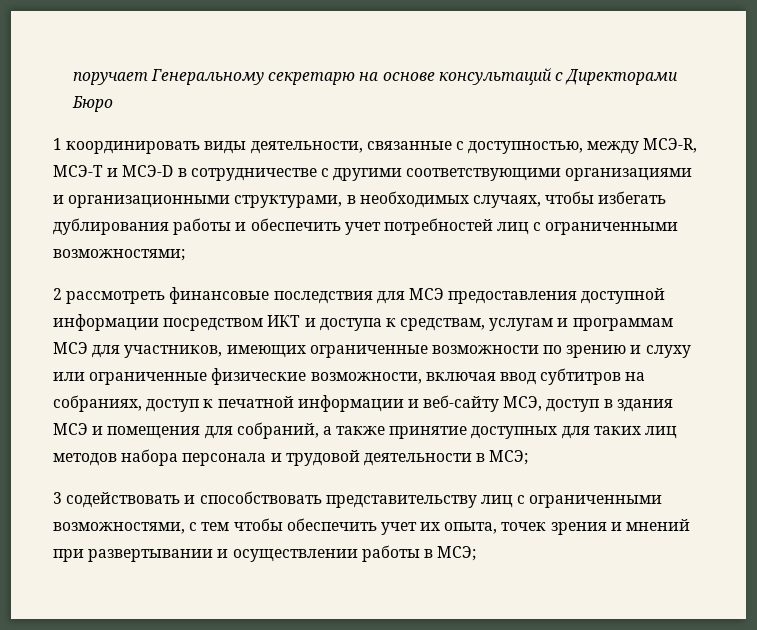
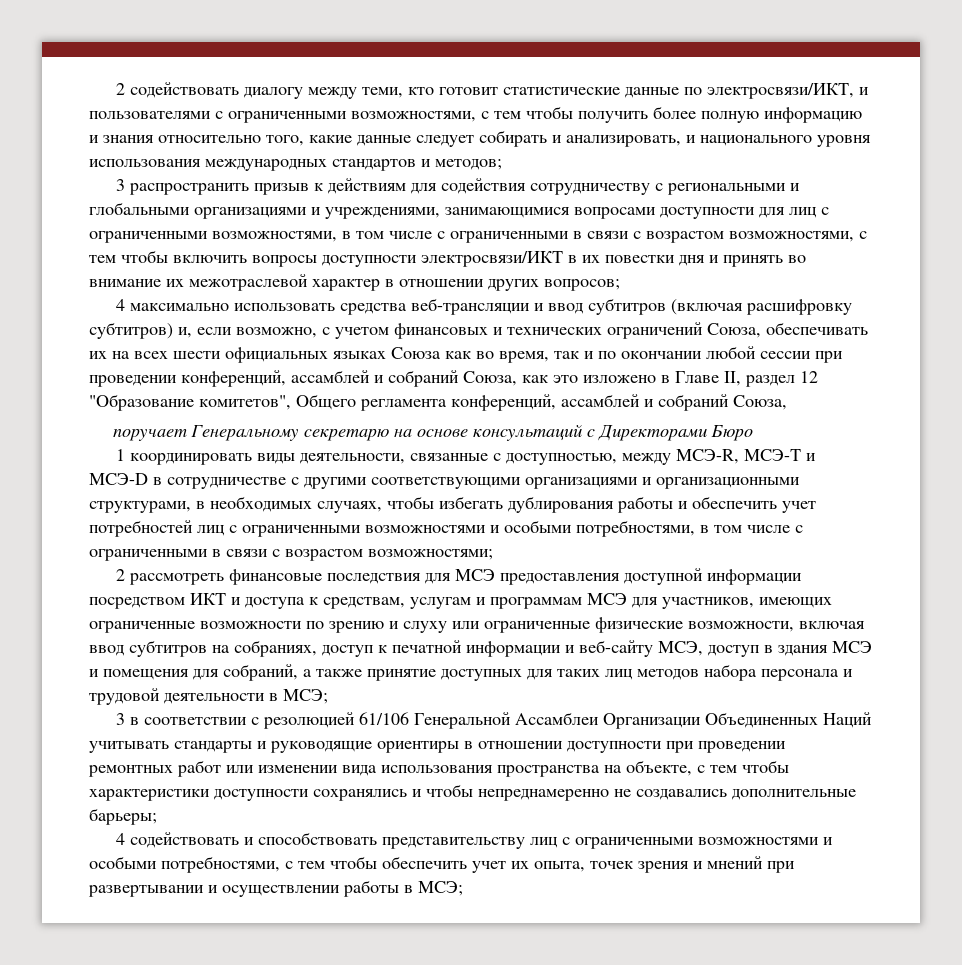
(72, 78) none -> [116,82,870,99] [89,106,862,123] [89,130,871,147] [89,159,502,171] [116,178,801,195] [89,202,829,219] [89,231,867,243] [89,250,806,267] [89,274,620,291] [116,298,853,315] [89,322,868,339] [89,346,843,363] [89,370,818,387] [89,394,787,411] 2 содействовать диалогу между теми, кто готовит статистические данные по электросвязи/ИКТ, и пользователями с ограниченными возможностями, с тем чтобы получить более полную информацию и знания относительно того, какие данные следует собирать и анализировать, и национального уровня использования международных стандартов и методов; // 3 распространить призыв к действиям для содействия сотрудничеству с региональными и глобальными организациями и учреждениями, занимающимися вопросами доступности для лиц с ограниченными возможностями, в том числе с ограниченными в связи с возрастом возможностями, с тем чтобы включить вопросы доступности электросвязи/ИКТ в их повестки дня и принять во внимание их межотраслевой характер в отношении других вопросов; // 4 максимально использовать средства веб-трансляции и ввод субтитров (включая расшифровку субтитров) и, если возможно, с учетом финансовых и технических ограничений Союза, обеспечивать их на всех шести официальных языках Союза как во время, так и по окончании любой сессии при проведении конференций, ассамблей и собраний Союза, как это изложено в Главе II, раздел 12 "Образование комитетов", Общего регламента конференций, ассамблей и собраний Союза, //
(679, 228) none -> [365,520,803,537] [89,549,363,561] возможностями и особыми потребностями, в том числе с ограниченными в связи с возрастом
(62, 498) none -> [130,712,873,729] [89,741,786,753] [88,760,789,777] [89,784,856,801] [89,808,157,825] [116,833,126,845] в соответствии с резолюцией 61/106 Генеральной Ассамблеи Организации Объединенных Наций учитывать стандарты и руководящие ориентиры в отношении доступности при проведении ремонтных работ или изменении вида использования пространства на объекте, с тем чтобы характеристики доступности сохранялись и чтобы непреднамеренно не создавались дополнительные барьеры; // 4
[53,522,185,534] возможностями, -> [698,837,834,845] [89,856,280,873] возможностями и особыми потребностями,

